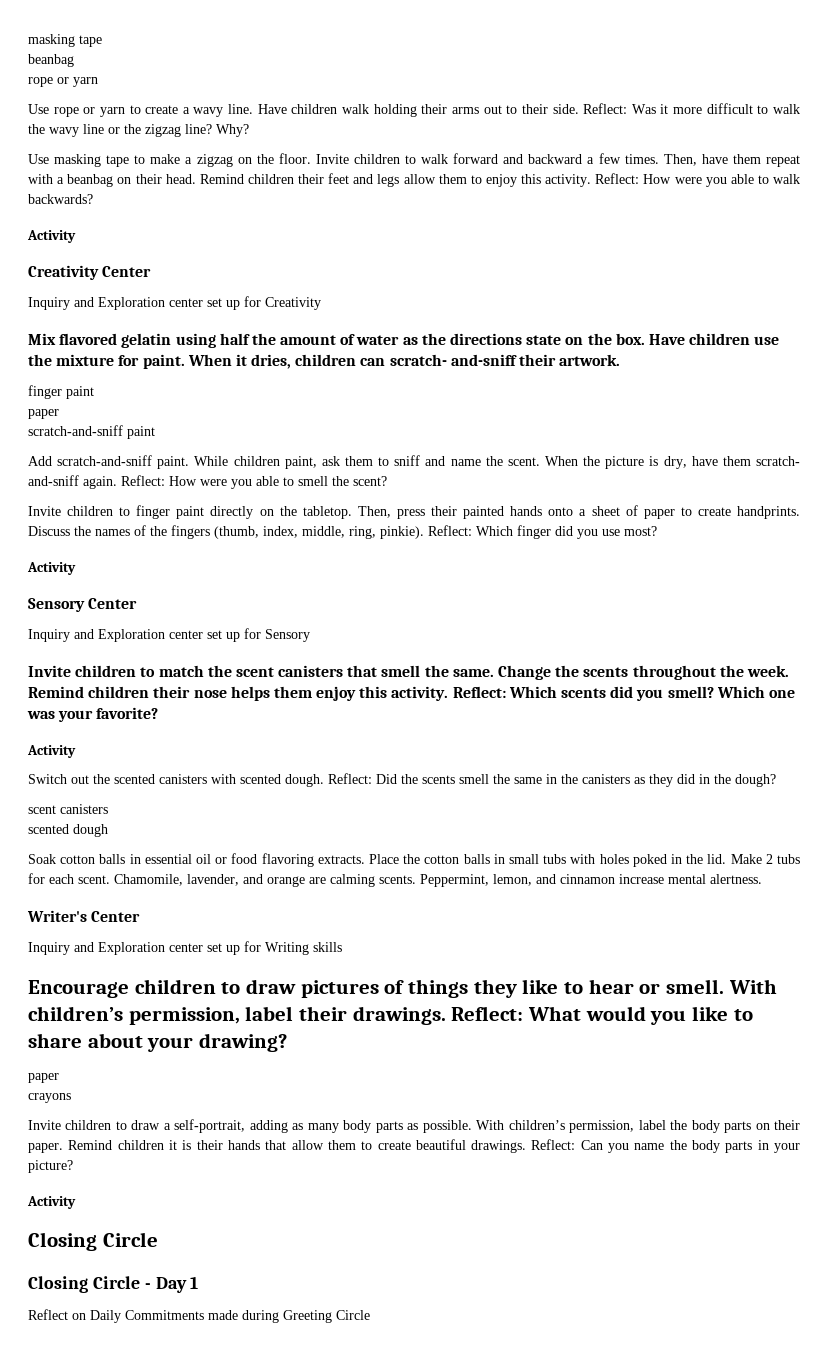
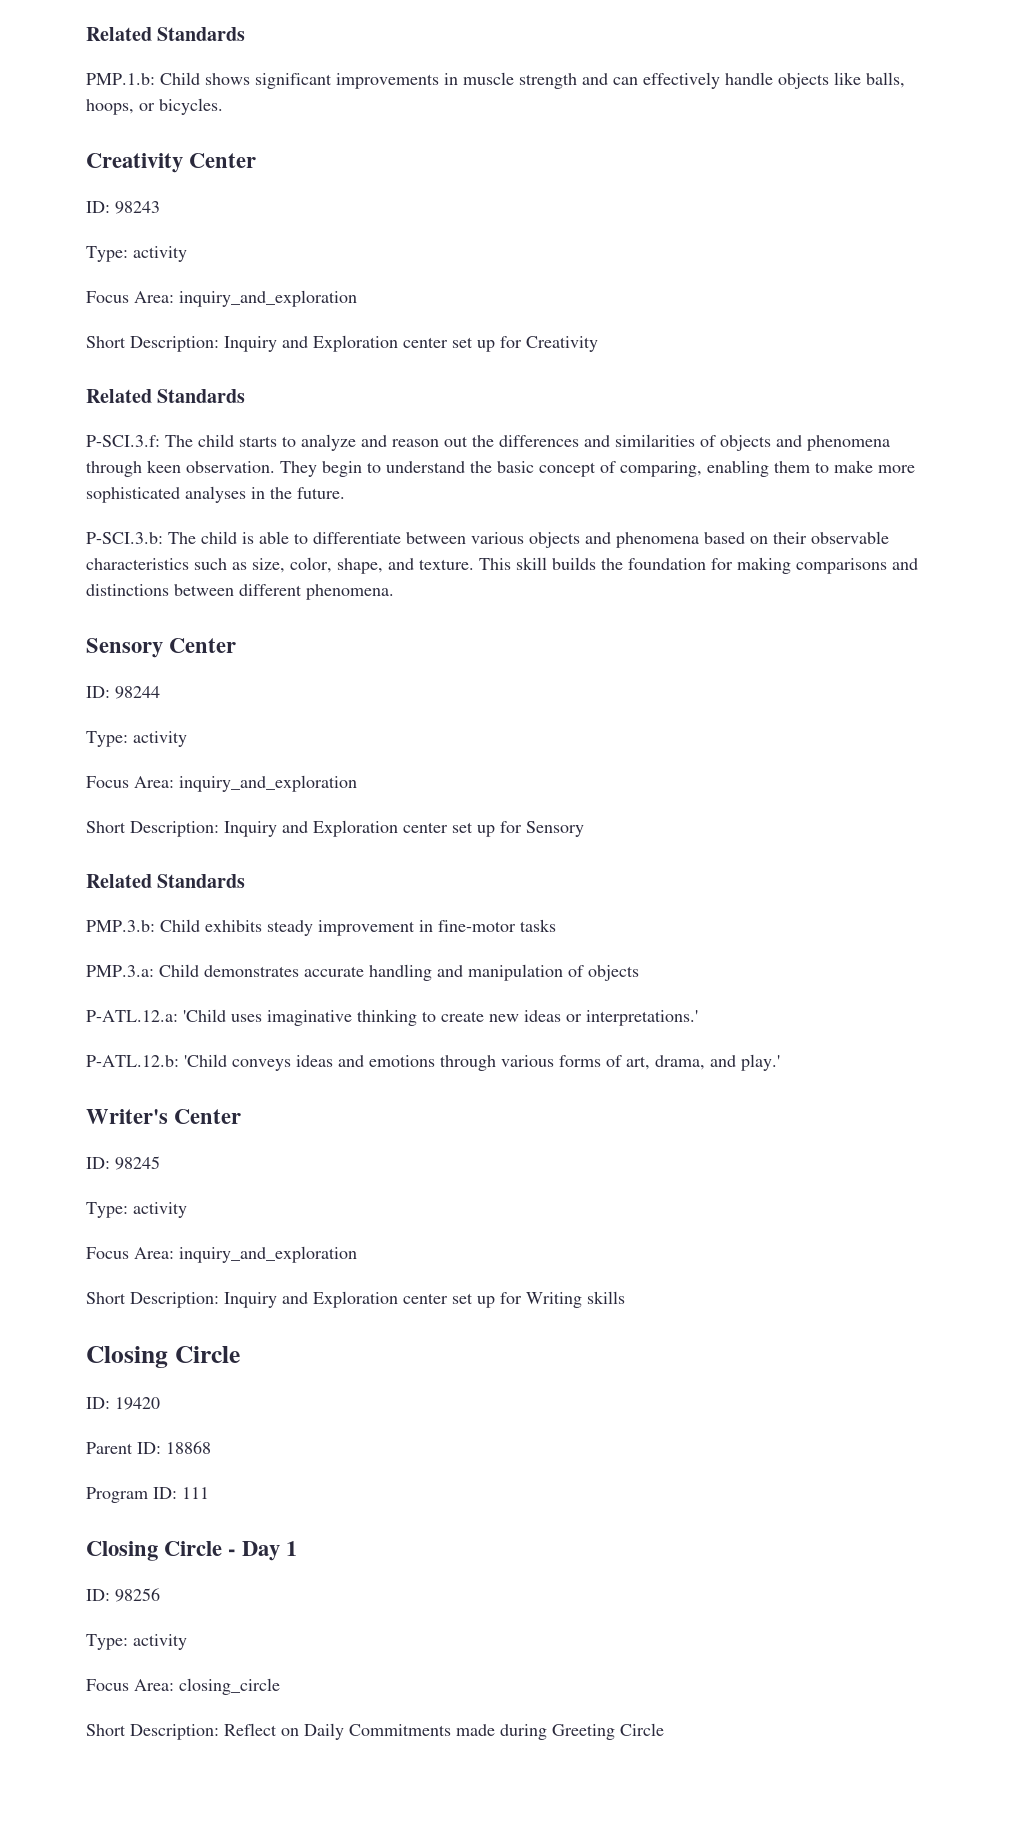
[28,34,102,47] [28,54,74,67] [28,77,98,87] [28,103,800,117] [28,124,249,137] [28,153,800,167] [28,173,800,187] [28,194,93,204] [27,230,76,243] [28,265,152,280] masking tape // beanbag // rope or yarn // Use rope or yarn to create a wavy line. Have children walk holding their arms out to their side. Reflect: Was it more difficult to walk the wavy line or the zigzag line? Why? // Use masking tape to make a zigzag on the floor. Invite children to walk forward and backward a few times. Then, have them repeat with a beanbag on their head. Remind children their feet and legs allow them to enjoy this activity. Reflect: How were you able to walk backwards? // Activity // Creativity Center // -> [86,27,246,41] [86,72,905,89] [86,98,223,115] [86,153,257,173] [86,201,160,214] [86,246,187,262] [86,290,357,307] [86,336,219,352] Related Standards // PMP.1.b: Child shows significant improvements in muscle strength and can effectively handle objects like balls, hoops, or bicycles. // Creativity Center // ID: 98243 // Type: activity // Focus Area: inquiry_and_exploration // Short Description:
[28,333,780,348] [28,354,621,369] [28,385,94,399] [28,409,59,419] [28,425,155,439] [28,455,800,469] [28,475,387,489] [28,505,800,519] [28,525,657,539] [27,562,76,575] [28,598,138,612] Mix flavored gelatin using half the amount of water as the directions state on the box. Have children use the mixture for paint. When it dries, children can scratch- and-sniff their artwork. // finger paint // paper // scratch-and-sniff paint // Add scratch-and-sniff paint. While children paint, ask them to sniff and name the scent. When the picture is dry, have them scratch- and-sniff again. Reflect: How were you able to smell the scent? // Invite children to finger paint directly on the tabletop. Then, press their painted hands onto a sheet of paper to create handprints. Discuss the names of the fingers (thumb, index, middle, ring, pinkie). Reflect: Which finger did you use most? // Activity // Sensory Center // -> [86,389,246,403] [86,434,890,451] [86,460,915,477] [86,486,345,503] [86,531,889,548] [86,557,918,574] [86,584,394,600] [86,638,237,658] [86,686,160,699] [86,731,187,747] [86,775,357,792] [86,821,219,837] Related Standards // P-SCI.3.f: The child starts to analyze and reason out the differences and similarities of objects and phenomena through keen observation. They begin to understand the basic concept of comparing, enabling them to make more sophisticated analyses in the future. // P-SCI.3.b: The child is able to differentiate between various objects and phenomena based on their observable characteristics such as size, color, shape, and texture. This skill builds the foundation for making comparisons and distinctions between different phenomena. // Sensory Center // ID: 98244 // Type: activity // Focus Area: inquiry_and_exploration // Short Description:
[28,665,789,680] [28,686,795,701] [27,707,159,722] [27,745,76,758] [28,773,776,787] [28,804,108,814] [28,824,108,837] [28,853,801,867] [28,873,762,887] [27,910,141,922] Invite children to match the scent canisters that smell the same. Change the scents throughout the week. Remind children their nose helps them enjoy this activity. Reflect: Which scents did you smell? Which one was your favorite? // Activity // Switch out the scented canisters with scented dough. Reflect: Did the scents smell the same in the canisters as they did in the dough? // scent canisters // scented dough // Soak cotton balls in essential oil or food flavoring extracts. Place the cotton balls in small tubs with holes poked in the lid. Make 2 tubs for each scent. Chamomile, lavender, and orange are calming scents. Peppermint, lemon, and cinnamon increase mental alertness. // Writer's Center // -> [86,874,246,888] [86,919,556,936] [86,964,639,981] [86,1009,698,1026] [86,1054,780,1071] [86,1109,242,1124] [86,1156,160,1170] [86,1202,187,1218] [86,1246,357,1263] [86,1292,219,1308] Related Standards // PMP.3.b: Child exhibits steady improvement in fine-motor tasks // PMP.3.a: Child demonstrates accurate handling and manipulation of objects // P-ATL.12.a: 'Child uses imaginative thinking to create new ideas or interpretations.' // P-ATL.12.b: 'Child conveys ideas and emotions through various forms of art, drama, and play.' // Writer's Center // ID: 98245 // Type: activity // Focus Area: inquiry_and_exploration // Short Description:
[28,979,777,998] [28,1006,753,1025] [28,1033,288,1052] [28,1073,59,1083] [28,1093,71,1103] [28,1119,801,1133] [28,1139,801,1153] [28,1160,73,1173] [27,1196,76,1209] [28,1232,158,1251] Encourage children to draw pictures of things they like to hear or smell. With children’s permission, label their drawings. Reflect: What would you like to share about your drawing? // paper // crayons // Invite children to draw a self-portrait, adding as many body parts as possible. With children’s permission, label the body parts on their paper. Remind children it is their hands that allow them to create beautiful drawings. Reflect: Can you name the body parts in your picture? // Activity // Closing Circle -> [86,1346,240,1368] [86,1397,160,1410] [86,1441,211,1454] [86,1487,209,1503] Closing Circle // ID: 19420 // Parent ID: 18868 // Program ID: 111
(199, 1282) none -> [86,1588,160,1602] [86,1634,187,1650] [86,1678,280,1695] [86,1724,219,1740] ID: 98256 // Type: activity // Focus Area: closing_circle // Short Description:

